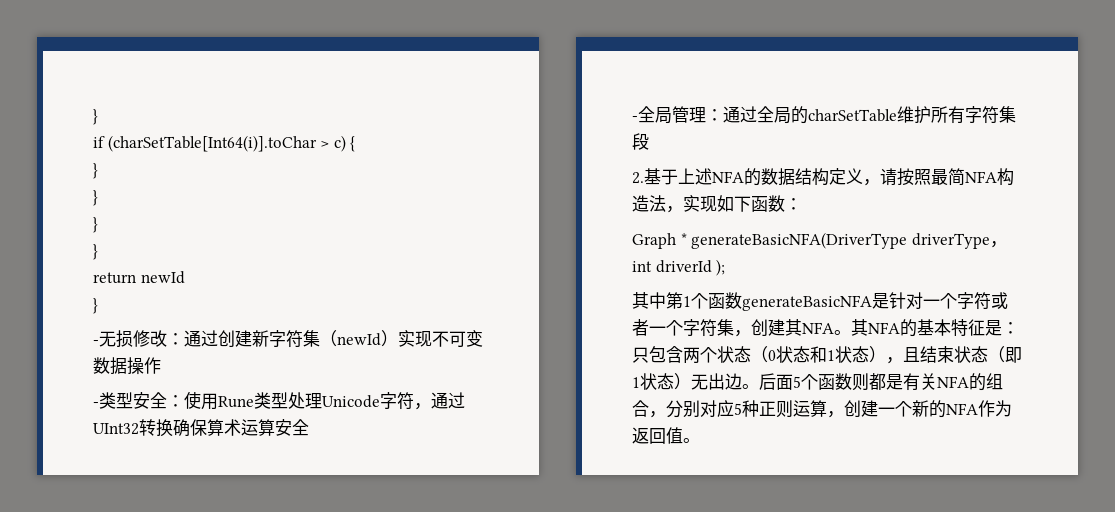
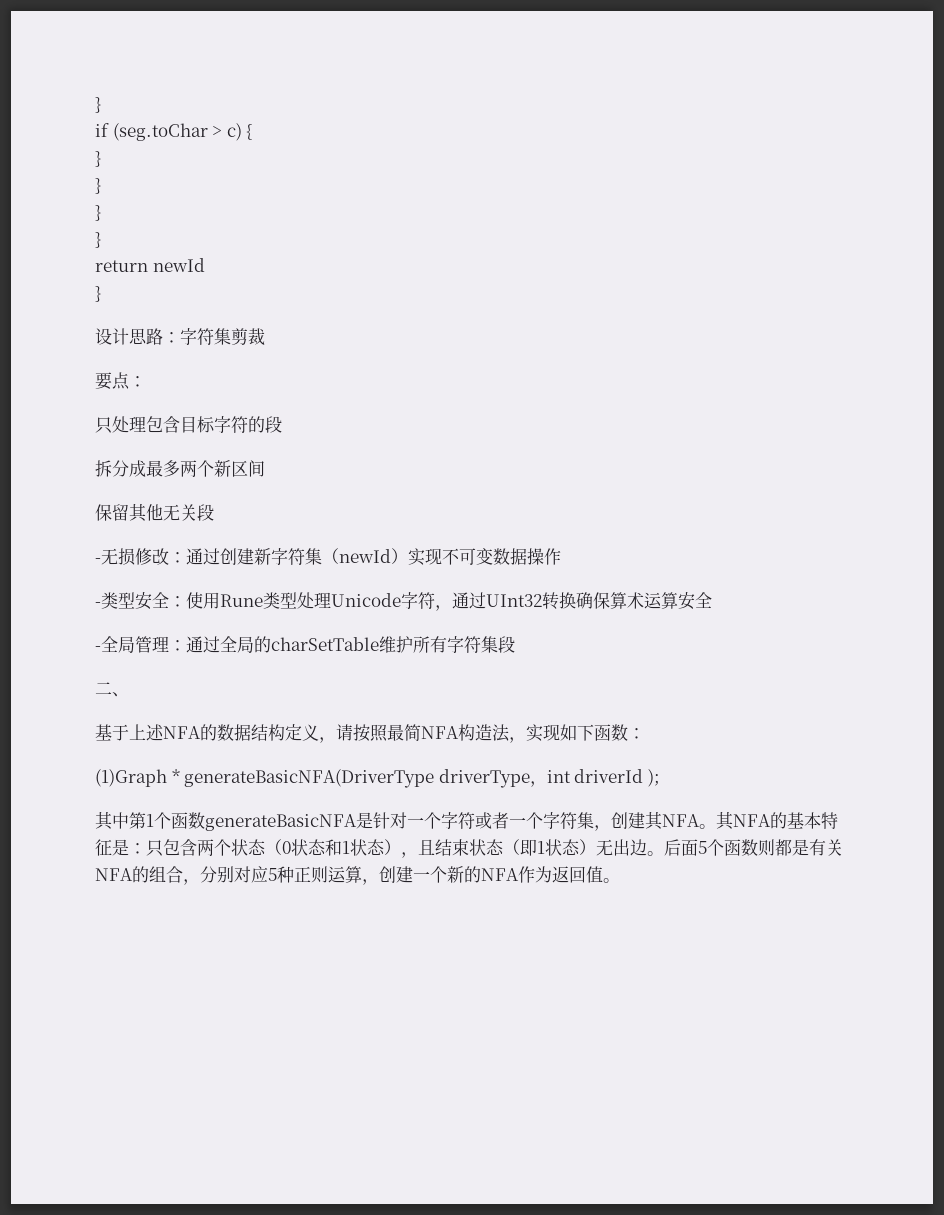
[107,135,317,152] (charSetTable[Int64(i)].toChar -> [112,123,208,141] (seg.toChar
(98, 306) none -> [95,328,265,346] [95,372,146,390] [95,416,282,434] [95,460,265,477] [95,503,214,522] // 设计思路：字符集剪裁 // 要点： // 只处理包含目标字符的段 // 拆分成最多两个新区间 // 保留其他无关段
[632,172,644,184] 2. -> [95,682,129,697] 二、 //
[632,233,676,249] Graph -> [95,769,167,787] (1)Graph

